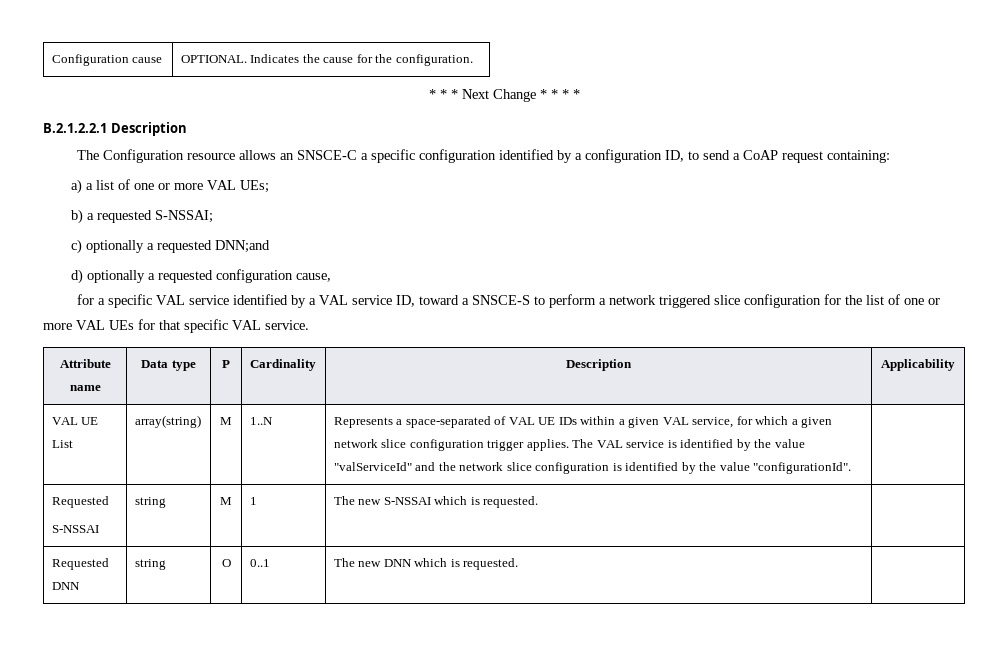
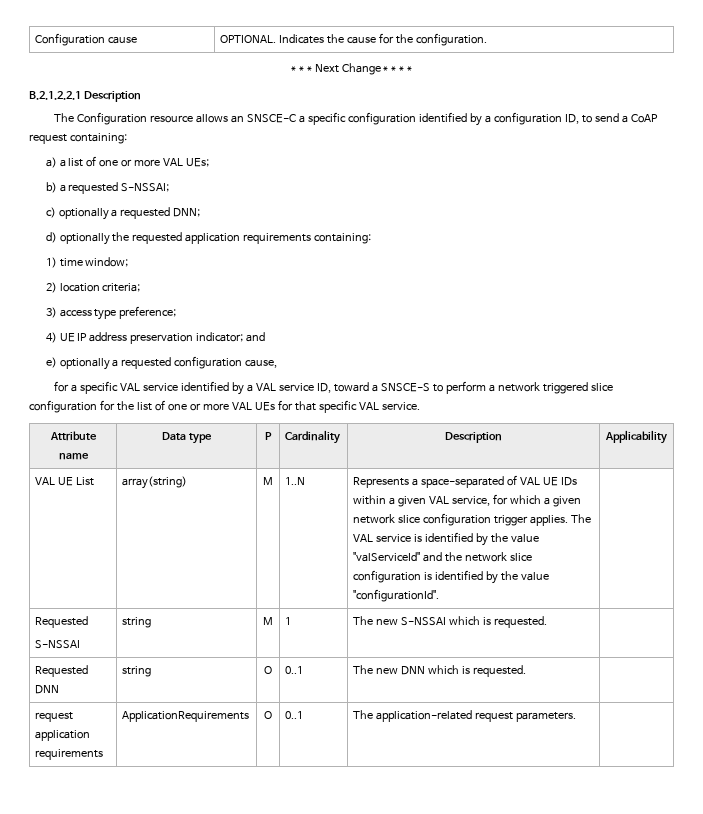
[215,240,271,253] DNN;and -> [173,208,201,217] DNN;
(146, 276) none -> [112,232,372,244] [45,257,129,268] [45,282,141,293] [45,306,177,320] [45,332,266,344] [45,357,110,370] the requested application requirements containing: // 1) time window; // 2) location criteria; // 3) access type preference; // 4) UE IP address preservation indicator; and // e) optionally
(519, 564) none -> [34,712,73,722] [34,730,90,741] [34,749,103,760] [121,711,249,722] [264,711,272,719] [284,711,303,719] [352,710,576,722] // request application requirements | ApplicationRequirements | O | 0..1 | The application-related request parameters. |

